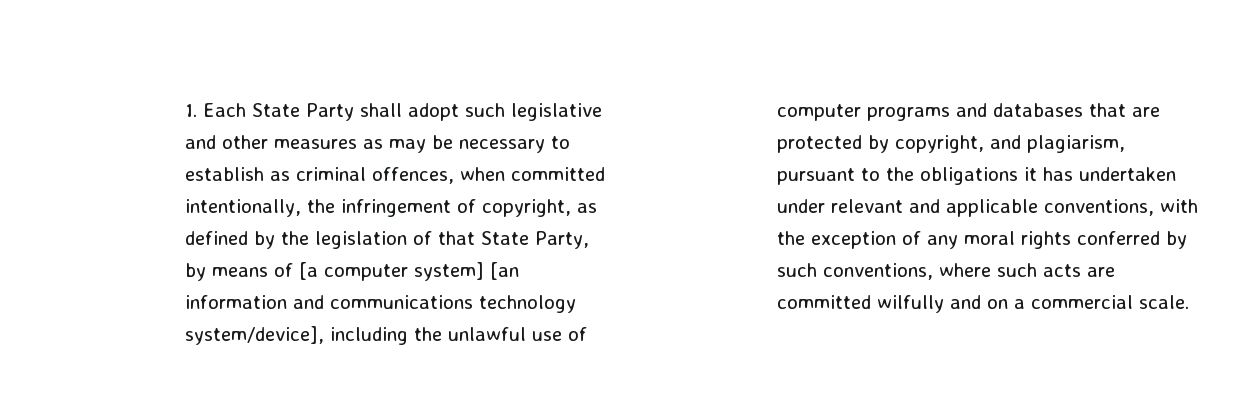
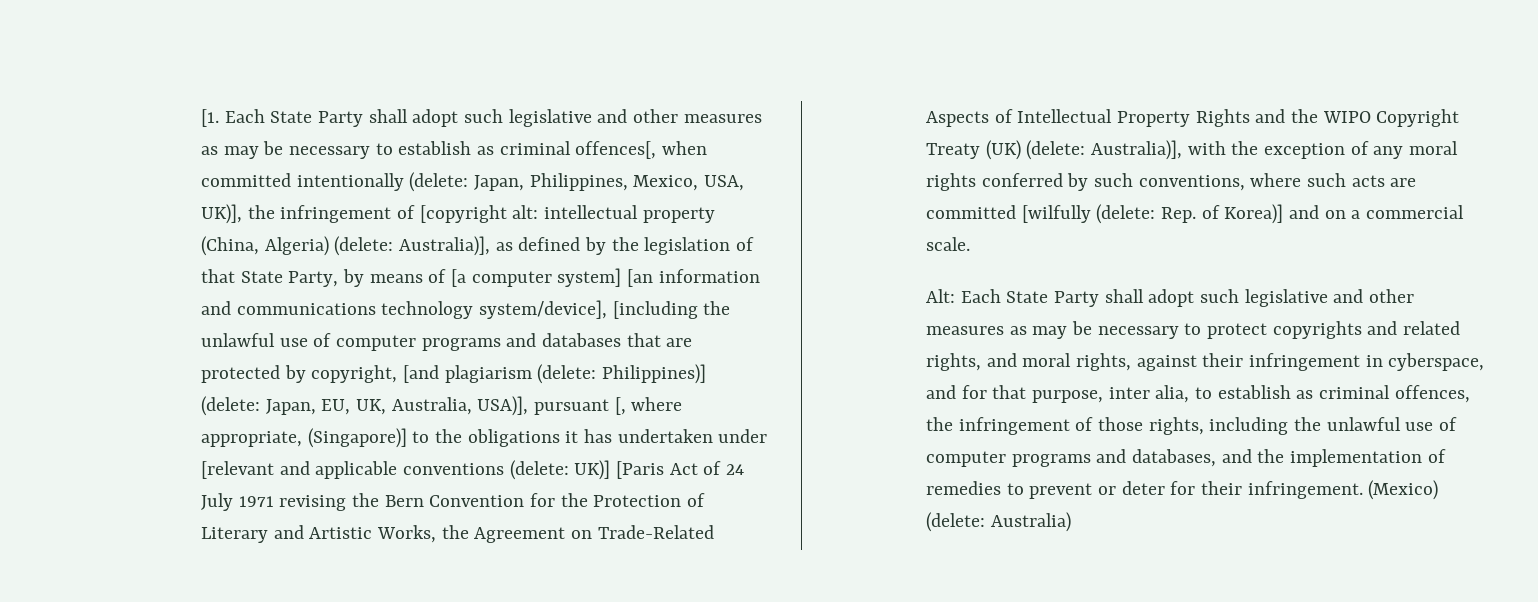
[185,104,198,117] 1. -> [201,109,220,127] [1.
[372,167,455,184] offences, -> [575,141,657,159] offences[,
[185,199,572,217] intentionally, the infringement of copyright, -> [296,172,745,192] [201,204,715,224] [201,236,491,256] intentionally (delete: Japan, Philippines, Mexico, USA, UK)], the infringement of [copyright alt: intellectual property (China, Algeria) (delete: Australia)],
[330,327,409,345] including -> [612,301,698,319] [including
[990,135,1126,153] [777,168,856,185] and plagiarism, pursuant -> [403,364,707,384] [201,396,683,416] [201,428,407,448] [and plagiarism (delete: Philippines)] (delete: Japan, EU, UK, Australia, USA)], pursuant [, where appropriate, (Singapore)]
[831,199,904,213] relevant -> [201,461,275,479] [relevant
[1044,199,1155,216] conventions, -> [403,460,745,480] [201,493,706,511] [201,525,714,543] [926,109,1460,127] [926,140,1183,160] conventions (delete: UK)] [Paris Act of 24 July 1971 revising the Bern Convention for the Protection of Literary and Artistic Works, the Agreement on Trade-Related Aspects of Intellectual Property Rights and the WIPO Copyright Treaty (UK) (delete: Australia)],
[877,295,945,313] wilfully -> [1021,204,1284,224] [wilfully (delete: Rep. of Korea)]
(1190, 302) none -> [926,289,1415,307] [926,321,1461,339] [926,353,1485,371] [926,385,1470,403] [926,417,1458,435] [926,449,1446,467] [926,480,1439,500] [926,512,1071,532] // Alt: Each State Party shall adopt such legislative and other measures as may be necessary to protect copyrights and related rights, and moral rights, against their infringement in cyberspace, and for that purpose, inter alia, to establish as criminal offences, the infringement of those rights, including the unlawful use of computer programs and databases, and the implementation of remedies to prevent or deter for their infringement. (Mexico) (delete: Australia)

